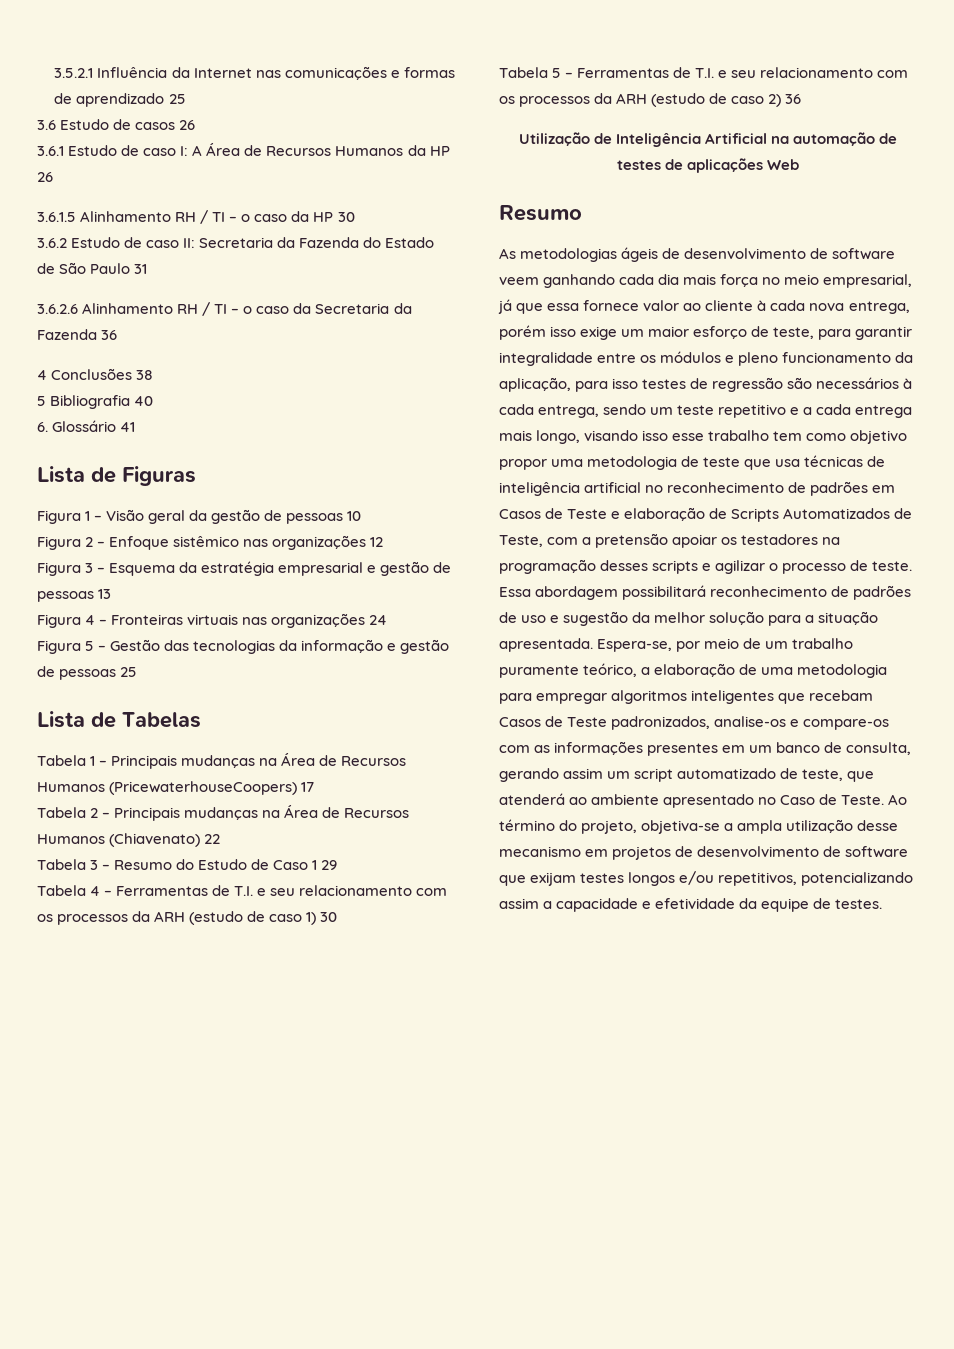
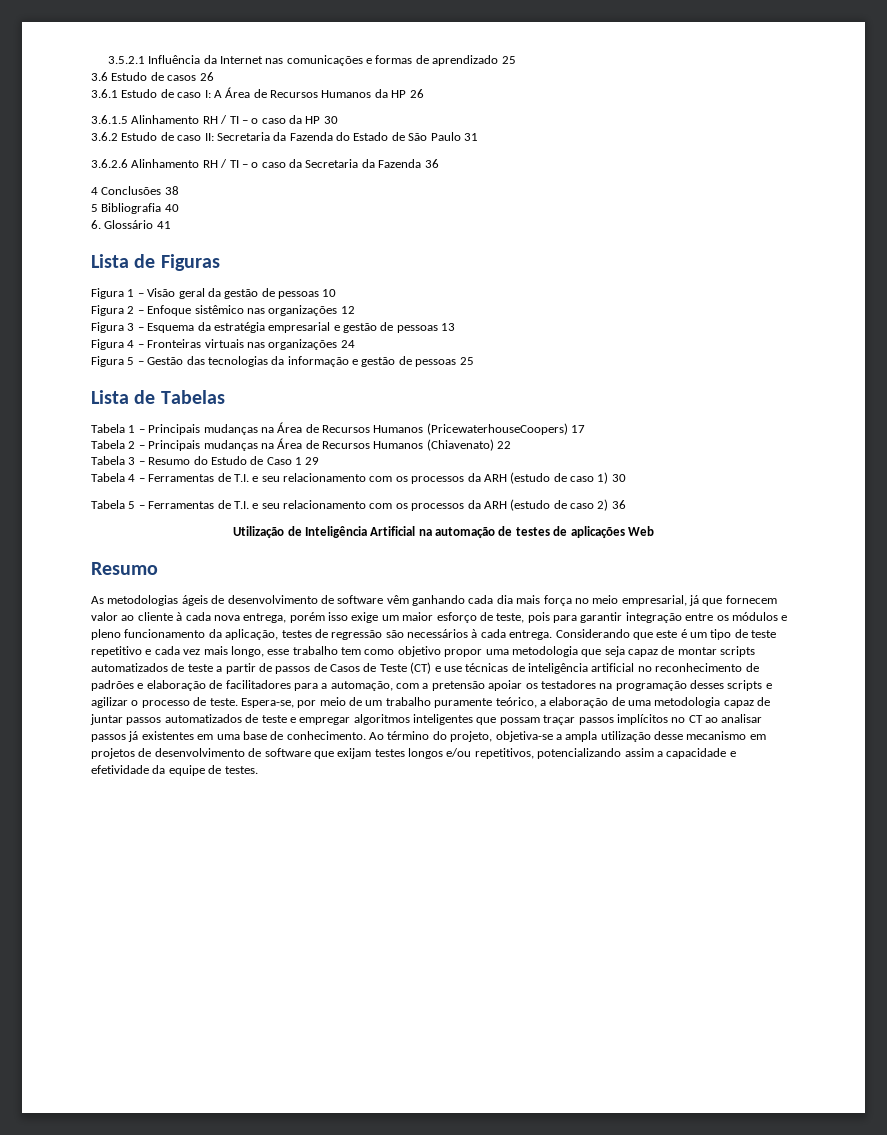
[499,277,539,285] veem -> [386,595,409,604] vêm
[547,300,640,311] essa fornece -> [725,595,777,604] fornecem
(815, 333) none -> [527,612,550,623] pois
[499,352,593,366] integralidade -> [625,612,682,623] integração
[575,378,639,392] para isso -> (279, 634) none
[538,404,913,418] [499,430,669,444] entrega, sendo um teste repetitivo e a cada entrega mais longo, visando isso -> [509,629,777,640] [91,646,264,657] entrega. Considerando que este é um tipo de teste repetitivo e cada vez mais longo,
[681,456,801,470] de teste que usa -> [581,646,756,657] [91,662,462,674] que seja capaz de montar scripts automatizados de teste a partir de passos de Casos de Teste (CT) e use
[872,485,896,493] [499,507,913,522] [499,535,543,547] em Casos de Teste e elaboração de Scripts Automatizados de Teste, -> [137,680,393,691] e elaboração de facilitadores para a automação,
[499,585,912,600] [499,611,879,626] [499,638,593,652] Essa abordagem possibilitará reconhecimento de padrões de uso e sugestão da melhor solução para a situação apresentada. -> (238, 702) none
[499,690,874,704] [499,716,890,730] [499,741,912,756] [499,768,875,782] [499,793,885,808] para empregar algoritmos inteligentes que recebam Casos de Teste padronizados, analise-os e compare-os com as informações presentes em um banco de consulta, gerando assim um script automatizado de teste, que atenderá ao ambiente apresentado no Caso de Teste. -> [723,697,771,708] [90,714,763,725] [91,731,366,742] capaz de juntar passos automatizados de teste e empregar algoritmos inteligentes que possam traçar passos implícitos no CT ao analisar passos já existentes em uma base de conhecimento.

